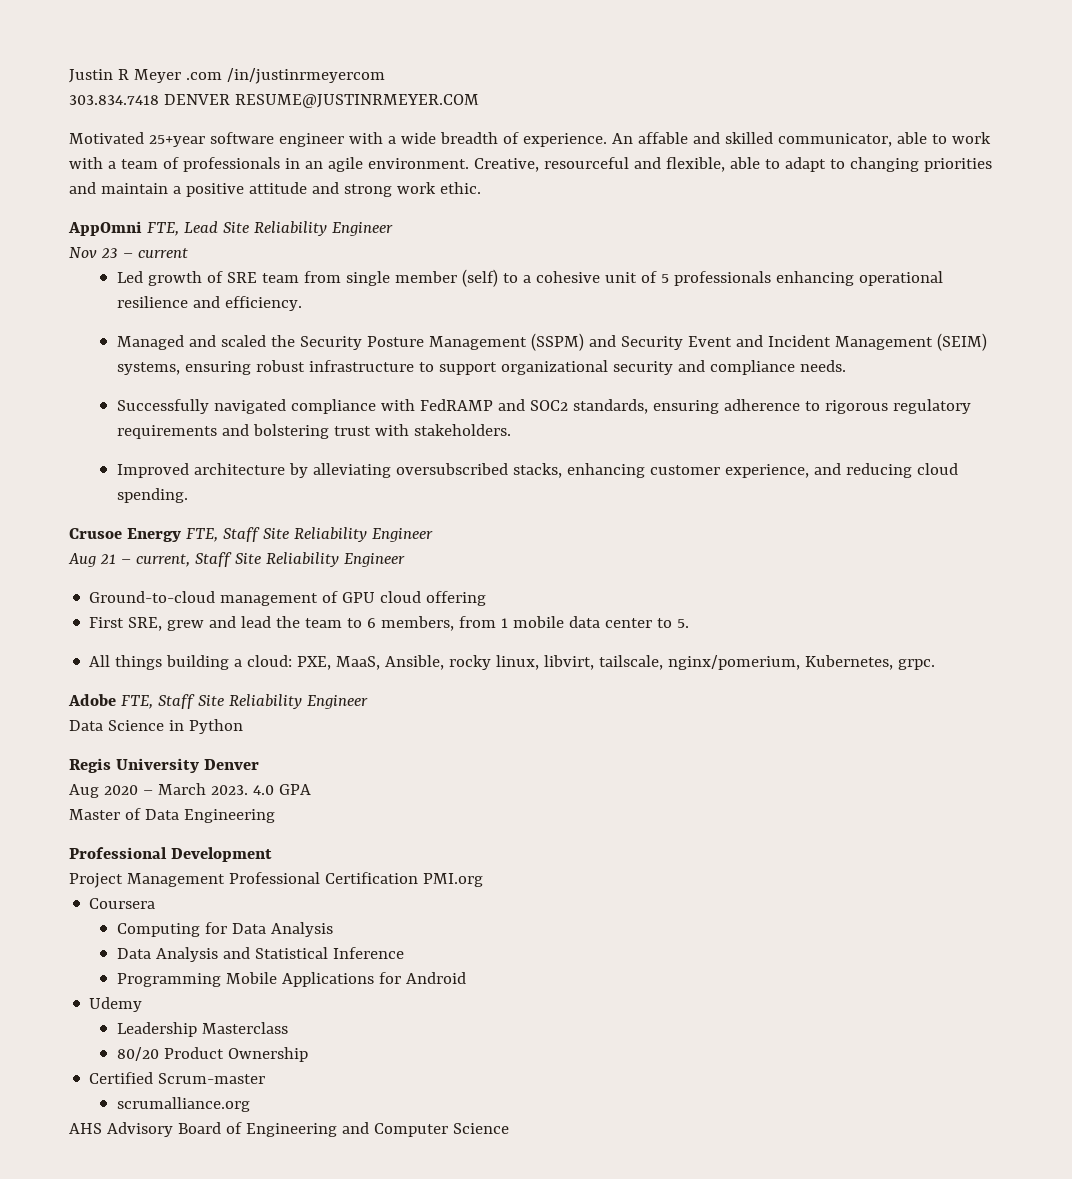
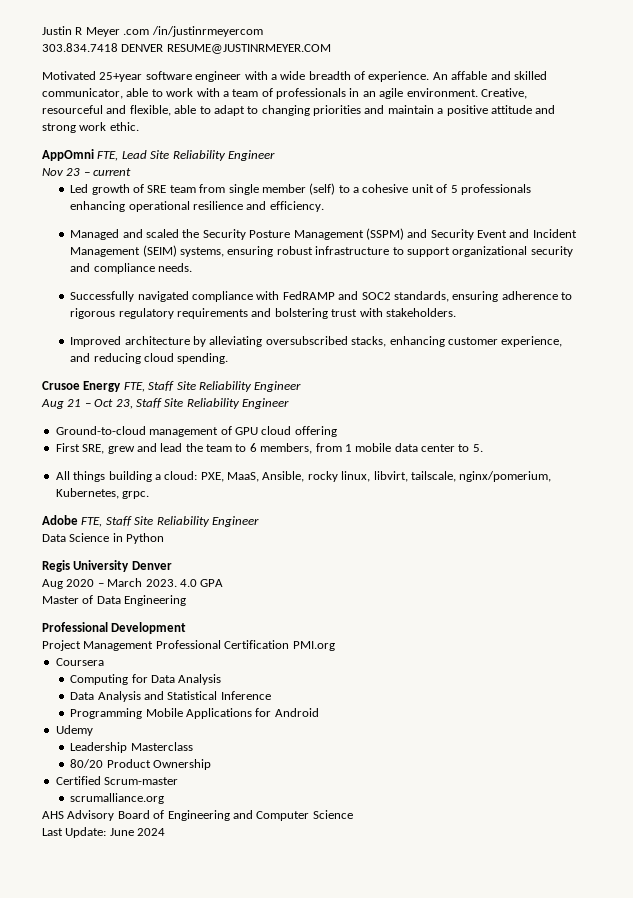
[135,554,190,567] current, -> [94,399,133,409] Oct 23,
(509, 1128) none -> [42,827,166,838] // Last Update: June 2024

